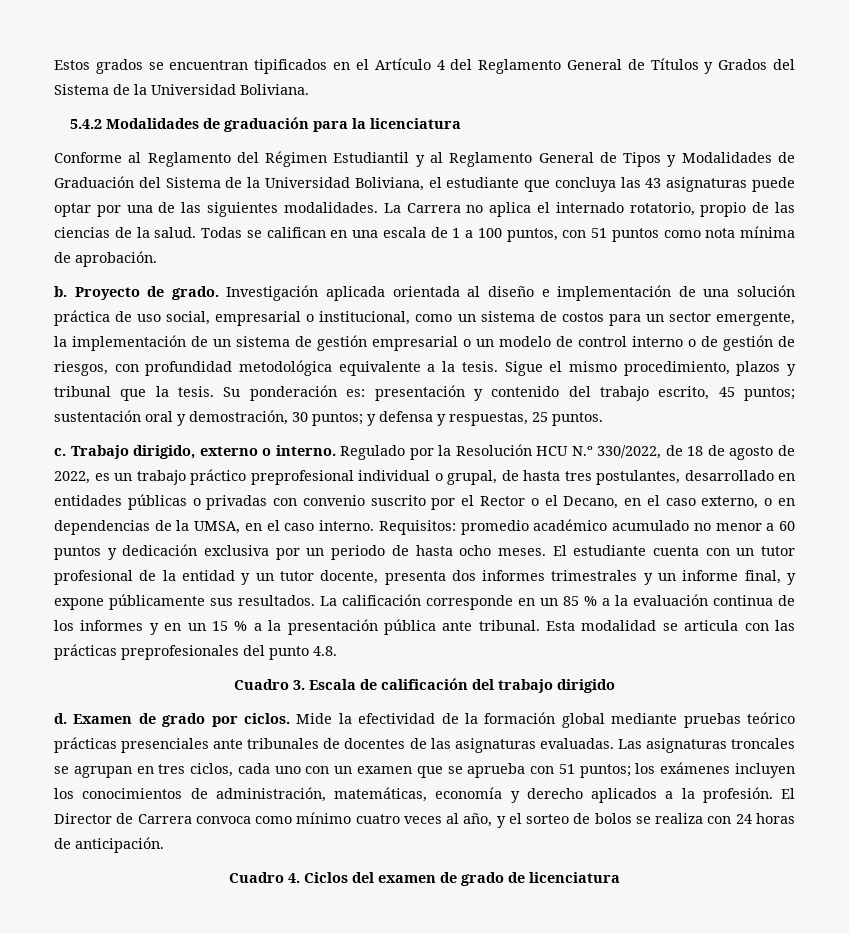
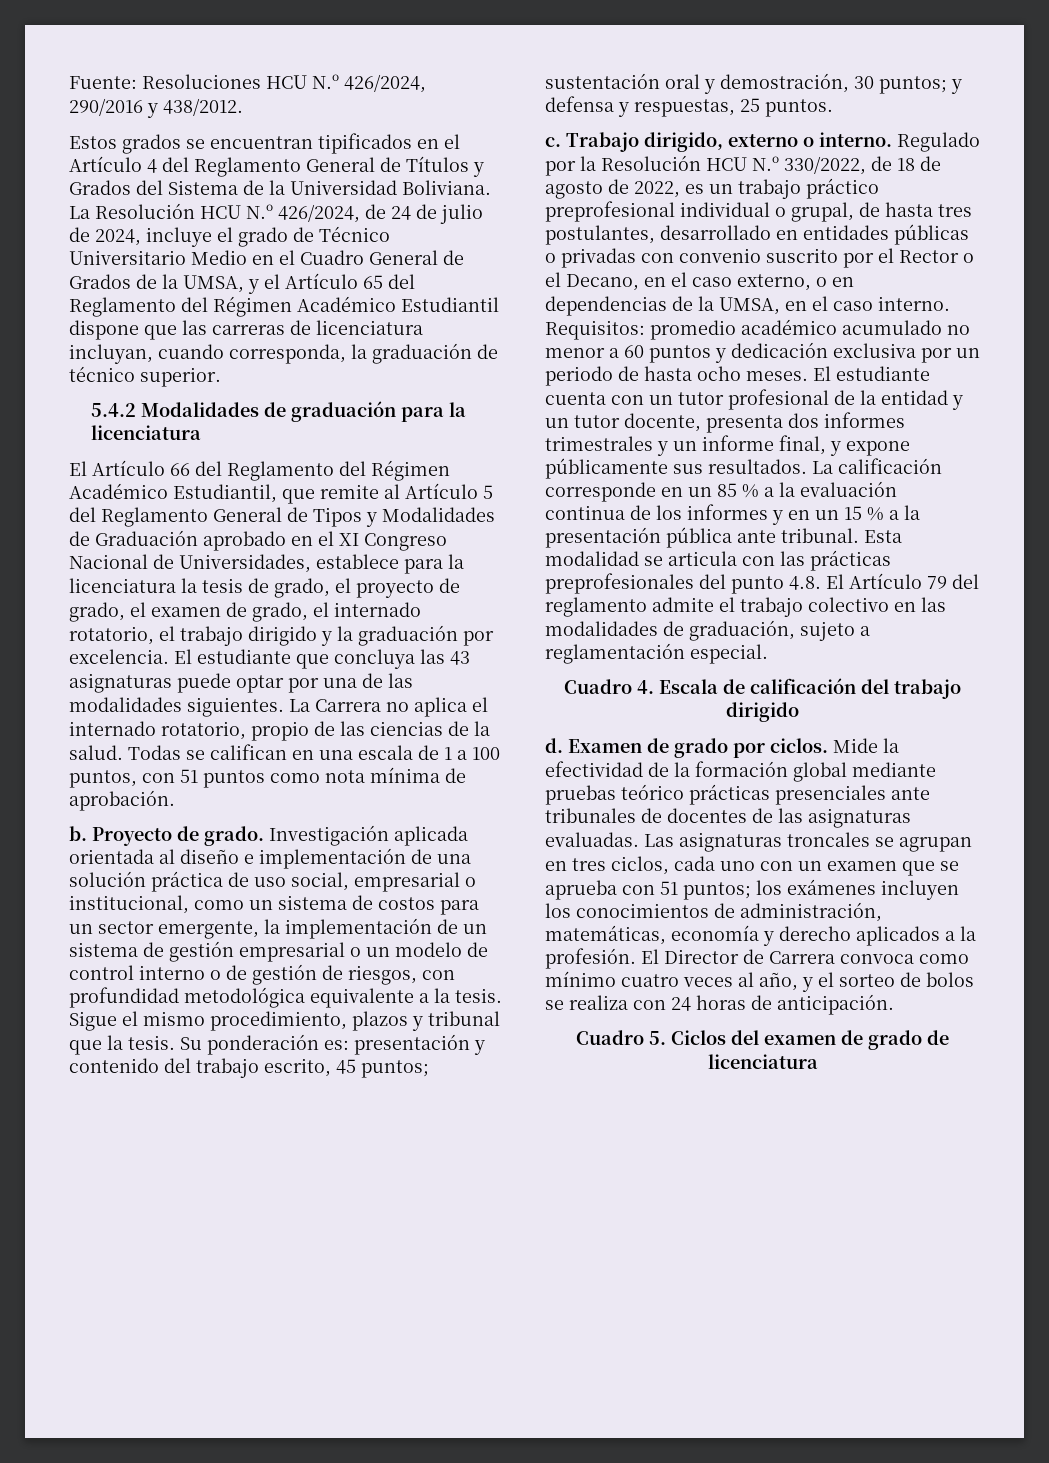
(54, 65) none -> [69,74,426,93] [69,98,243,118] Fuente: Resoluciones HCU N.º 426/2024, 290/2016 y 438/2012. //
(309, 89) none -> [69,203,483,224] [69,226,390,247] [69,250,464,265] [69,273,415,294] [69,296,499,317] [69,320,423,340] [69,343,498,364] [69,366,221,387] La Resolución HCU N.º 426/2024, de 24 de julio de 2024, incluye el grado de Técnico Universitario Medio en el Cuadro General de Grados de la UMSA, y el Artículo 65 del Reglamento del Régimen Académico Estudiantil dispone que las carreras de licenciatura incluyan, cuando corresponda, la graduación de técnico superior.
[54,151,443,167] Conforme al Reglamento del Régimen Estudiantil y al -> [69,460,450,481] [69,483,493,504] [69,507,96,522] El Artículo 66 del Reglamento del Régimen Académico Estudiantil, que remite al Artículo 5 del
[138,177,442,191] del Sistema de la Universidad Boliviana, el -> [203,531,447,551] [69,554,464,574] [69,578,460,598] [69,602,421,622] [69,625,494,646] [69,649,192,664] aprobado en el XI Congreso Nacional de Universidades, establece para la licenciatura la tesis de grado, el proyecto de grado, el examen de grado, el internado rotatorio, el trabajo dirigido y la graduación por excelencia. El
[207,202,378,217] siguientes modalidades. -> [69,697,284,717] modalidades siguientes.
[234,679,305,690] // Cuadro 3. -> [826,573,979,589] [545,597,946,617] [545,620,870,641] [545,643,768,664] [564,679,654,694] El Artículo 79 del reglamento admite el trabajo colectivo en las modalidades de graduación, sujeto a reglamentación especial. // Cuadro 4.
[288,873,300,883] 4. -> [649,1031,666,1045] 5.

